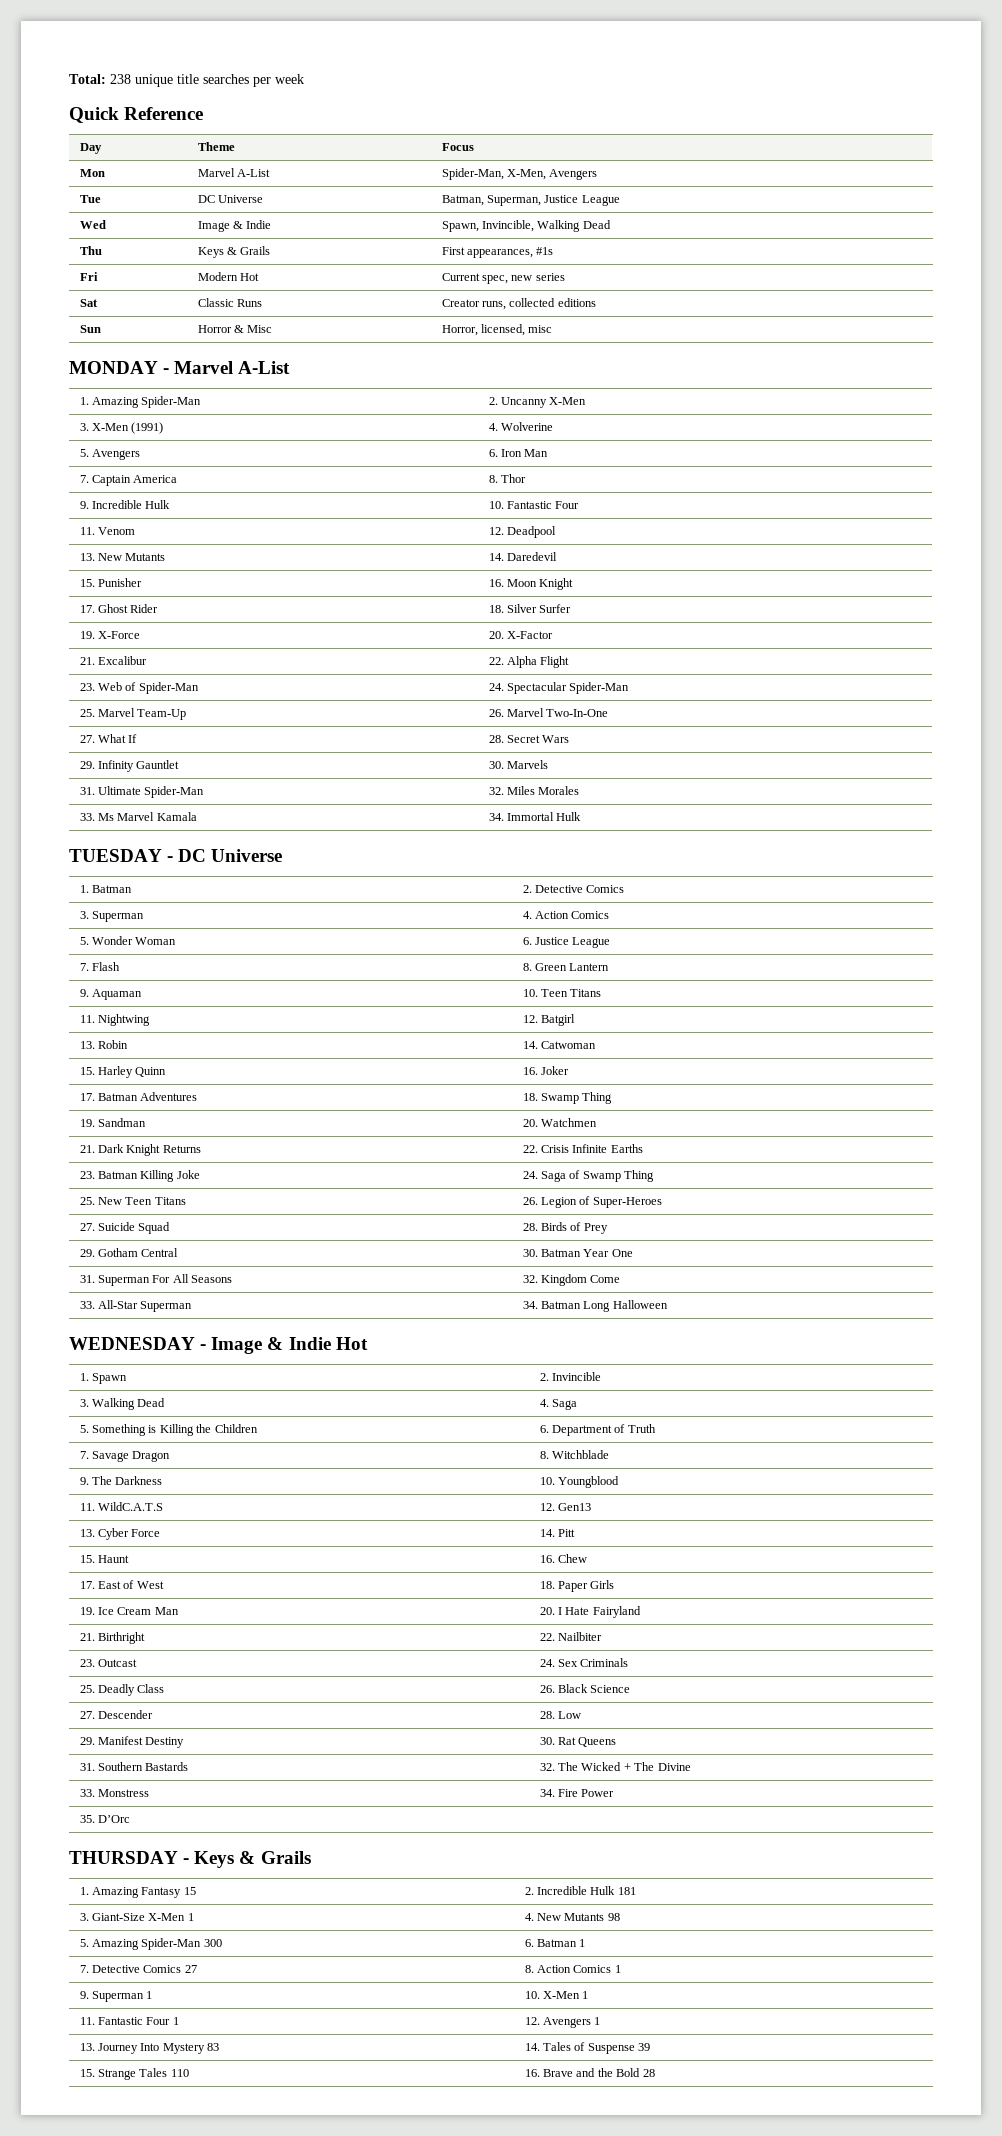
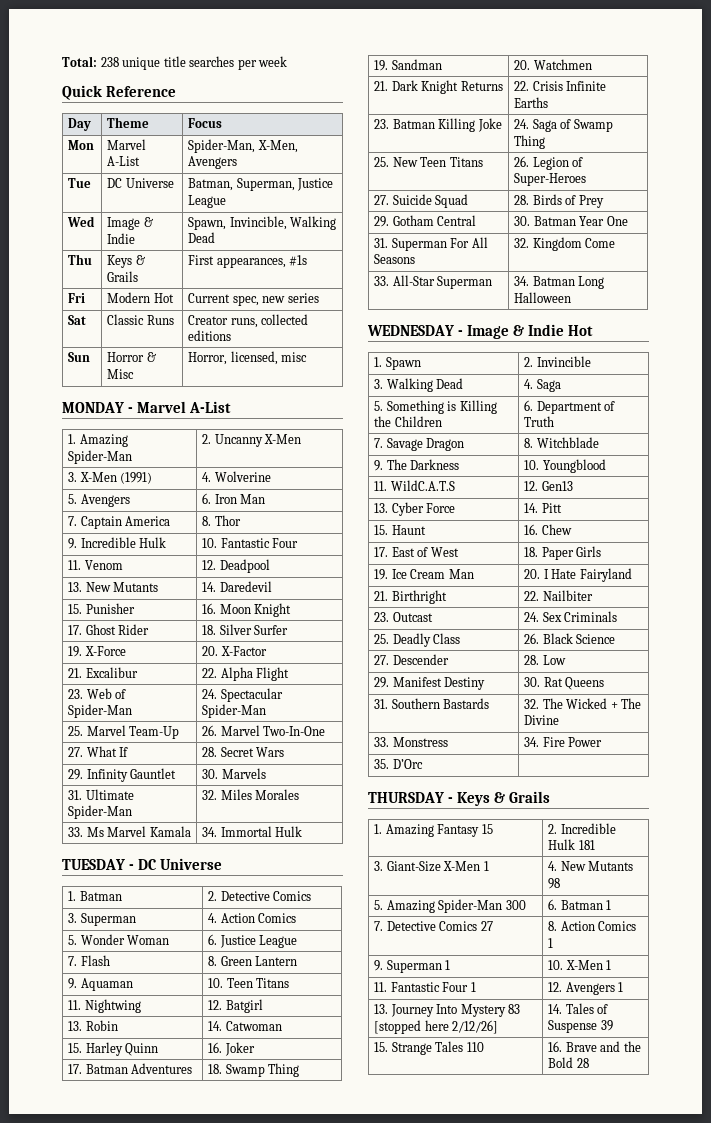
(220, 2047) none -> [374,1020,499,1034] [stopped here 2/12/26]

